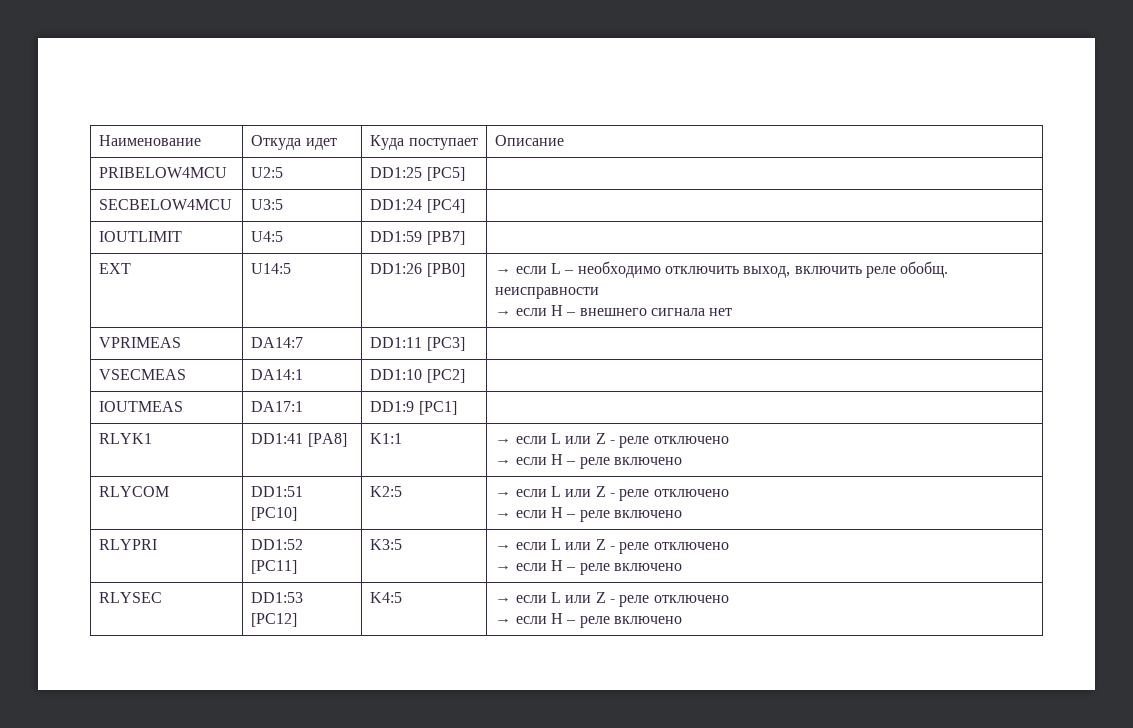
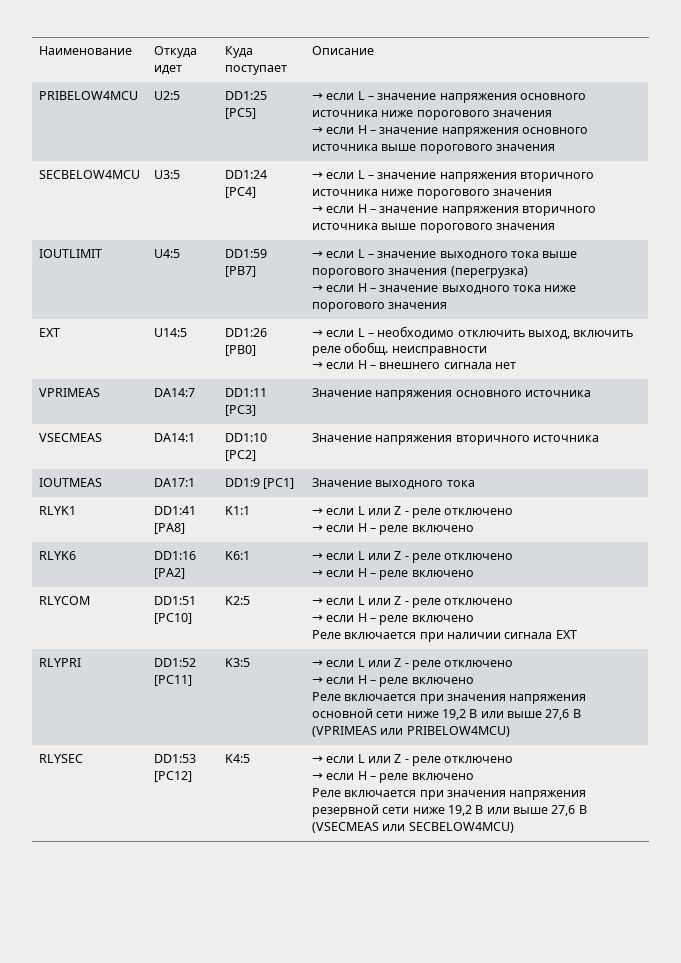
[99,199,233,210] [251,199,284,210] [370,199,465,213] [99,231,183,242] [251,231,284,242] [370,231,465,245] // SECBELOW4MCU | U3:5 | DD1:24 [PC4] | // IOUTLIMIT | U4:5 | DD1:59 [PB7] | -> [311,91,587,103] [311,110,552,120] [311,125,589,137] [311,144,555,154] [38,170,140,179] [153,170,180,179] [224,170,267,179] [224,187,256,198] [311,170,595,182] [311,189,552,199] [311,204,597,216] [311,223,555,233] [38,249,102,258] [153,249,180,258] [224,249,267,258] [224,266,256,277] [311,249,578,261] [311,266,528,278] [311,283,577,295] [311,302,448,312] → если L – значение напряжения основного источника ниже порогового значения // → если H – значение напряжения основного источника выше порогового значения // SECBELOW4MCU | U3:5 | DD1:24 [PC4] | → если L – значение напряжения вторичного источника ниже порогового значения // → если H – значение напряжения вторичного источника выше порогового значения // IOUTLIMIT | U4:5 | DD1:59 [PB7] | → если L – значение выходного тока выше порогового значения (перегрузка) // → если H – значение выходного тока ниже порогового значения
(465, 344) none -> [311,388,591,400] Значение напряжения основного источника
(465, 376) none -> [311,433,599,445] Значение напряжения вторичного источника
(457, 408) none -> [311,478,475,490] Значение выходного тока
(682, 461) none -> [38,551,76,560] [153,551,196,560] [153,568,185,579] [224,551,250,560] [311,551,514,563] [311,568,474,580] // RLYK6 | DD1:16 [PA2] | K6:1 | → если L или Z - реле отключено // → если H – реле включено
(682, 514) none -> [311,630,577,642] // Реле включается при наличии сигнала EXT
(682, 567) none -> [311,692,587,704] [311,708,581,720] [311,726,510,737] // Реле включается при значения напряжения основной сети ниже 19,2 В или выше 27,6 В (VPRIMEAS или PRIBELOW4MCU)
(682, 620) none -> [311,788,587,800] [311,804,587,817] [311,822,514,833] // Реле включается при значения напряжения резервной сети ниже 19,2 В или выше 27,6 В (VSECMEAS или SECBELOW4MCU)

